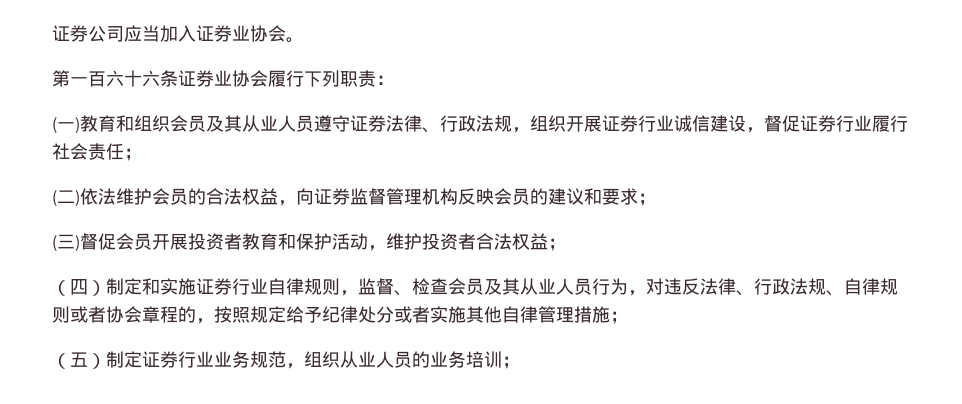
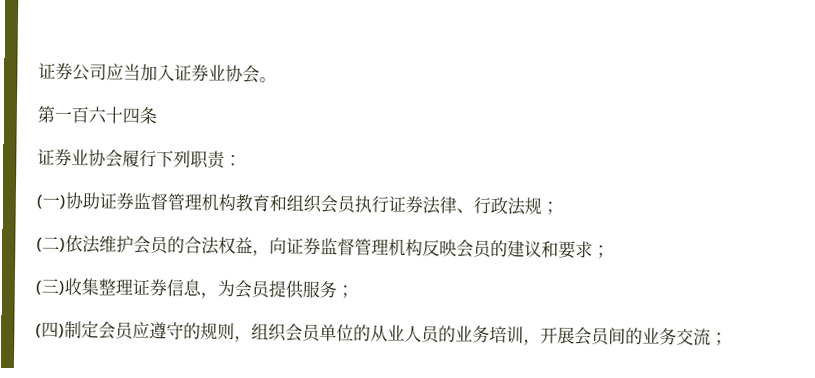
[142,70,160,87] 六 -> [122,107,140,124] 四
(178, 78) none -> (157, 115) //
[80,115,350,132] 教育和组织会员及其从业人员遵守 -> [65,192,389,214] 协助证券监督管理机构教育和组织会员执行
[512,115,908,133] [52,143,124,160] ，组织开展证券行业诚信建设，督促证券行业履行社会责任 -> (542, 206) none
[80,233,566,251] [52,278,898,296] [52,306,628,324] [52,351,340,369] 督促会员开展投资者教育和保护活动，维护投资者合法权益； // （四）制定和实施证券行业自律规则，监督、检查会员及其从业人员行为，对违反法律、行政法规、自律规则或者协会章程的，按照规定给予纪律处分或者实施其他自律管理措施； // （五）制定证券行业业务规范，组织 -> [64,278,354,299] [35,320,371,343] 收集整理证券信息，为会员提供服务； // (四)制定会员应遵守的规则，组织会员单位的
(502, 359) none -> [523,326,711,346] ，开展会员间的业务交流

